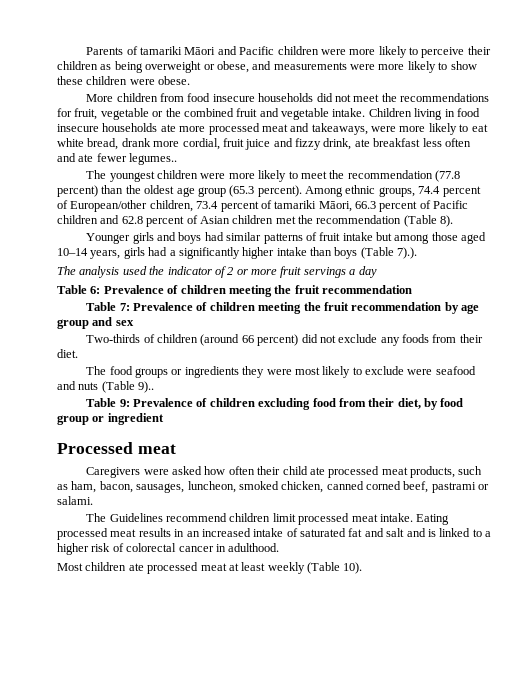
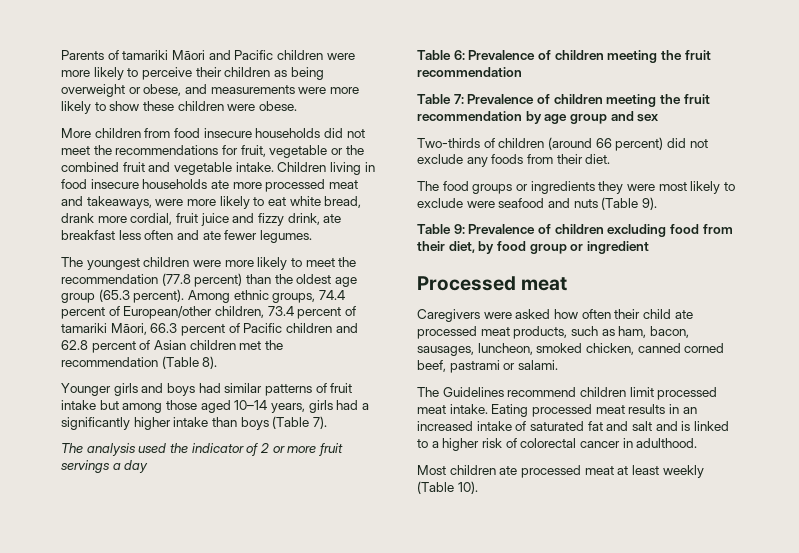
[129,153,178,165] legumes.. -> [259,230,312,243] legumes.
[397,247,418,259] 7).). -> [312,416,327,429] 7).
[138,381,155,393] 9).. -> [641,197,657,210] 9).

